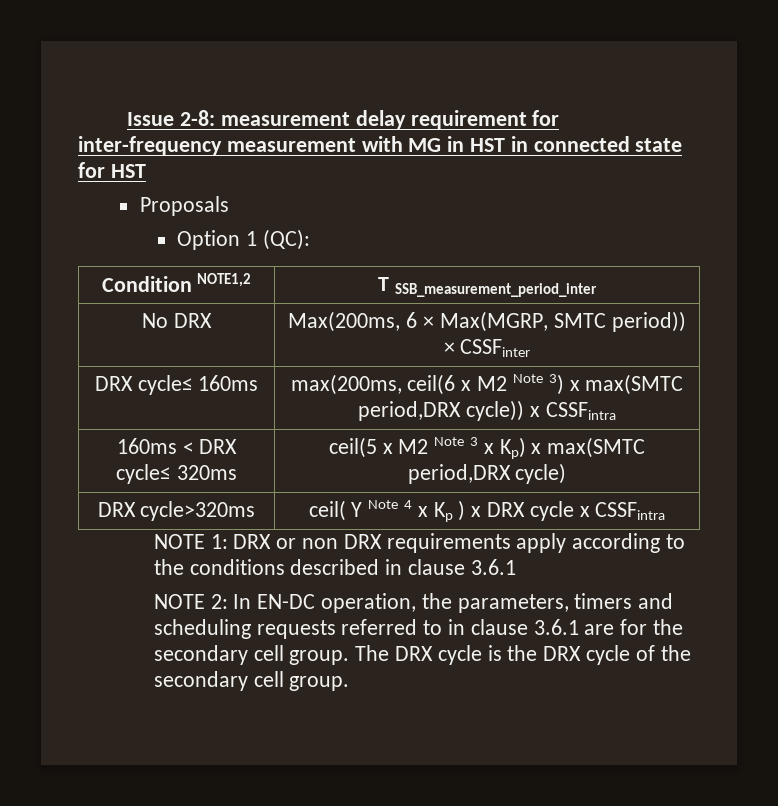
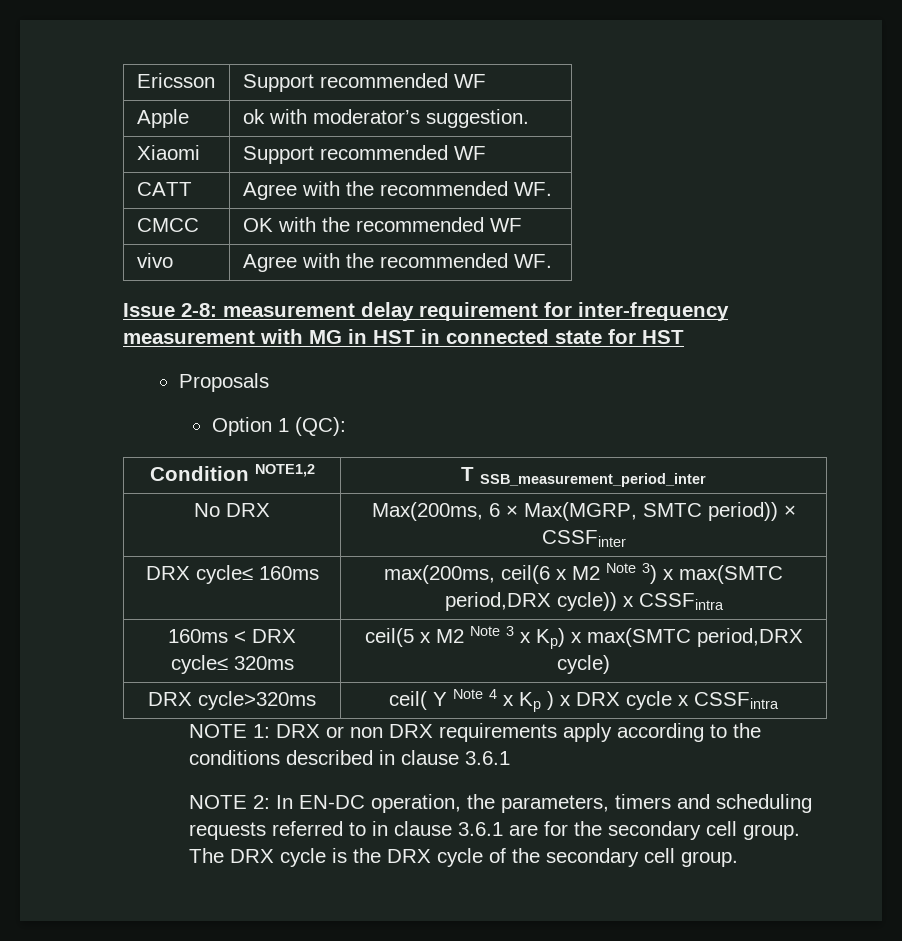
(127, 119) none -> [136,73,215,88] [242,73,486,92] [136,109,189,128] [242,109,529,128] [136,145,200,160] [242,145,486,164] [136,182,192,196] [242,181,552,200] [136,218,199,232] [242,217,522,232] [136,253,173,268] [242,253,552,272] Ericsson | Support recommended WF // Apple | ok with moderator’s suggestion. // Xiaomi | Support recommended WF // CATT | Agree with the recommended WF. // CMCC | OK with the recommended WF // vivo | Agree with the recommended WF. //

